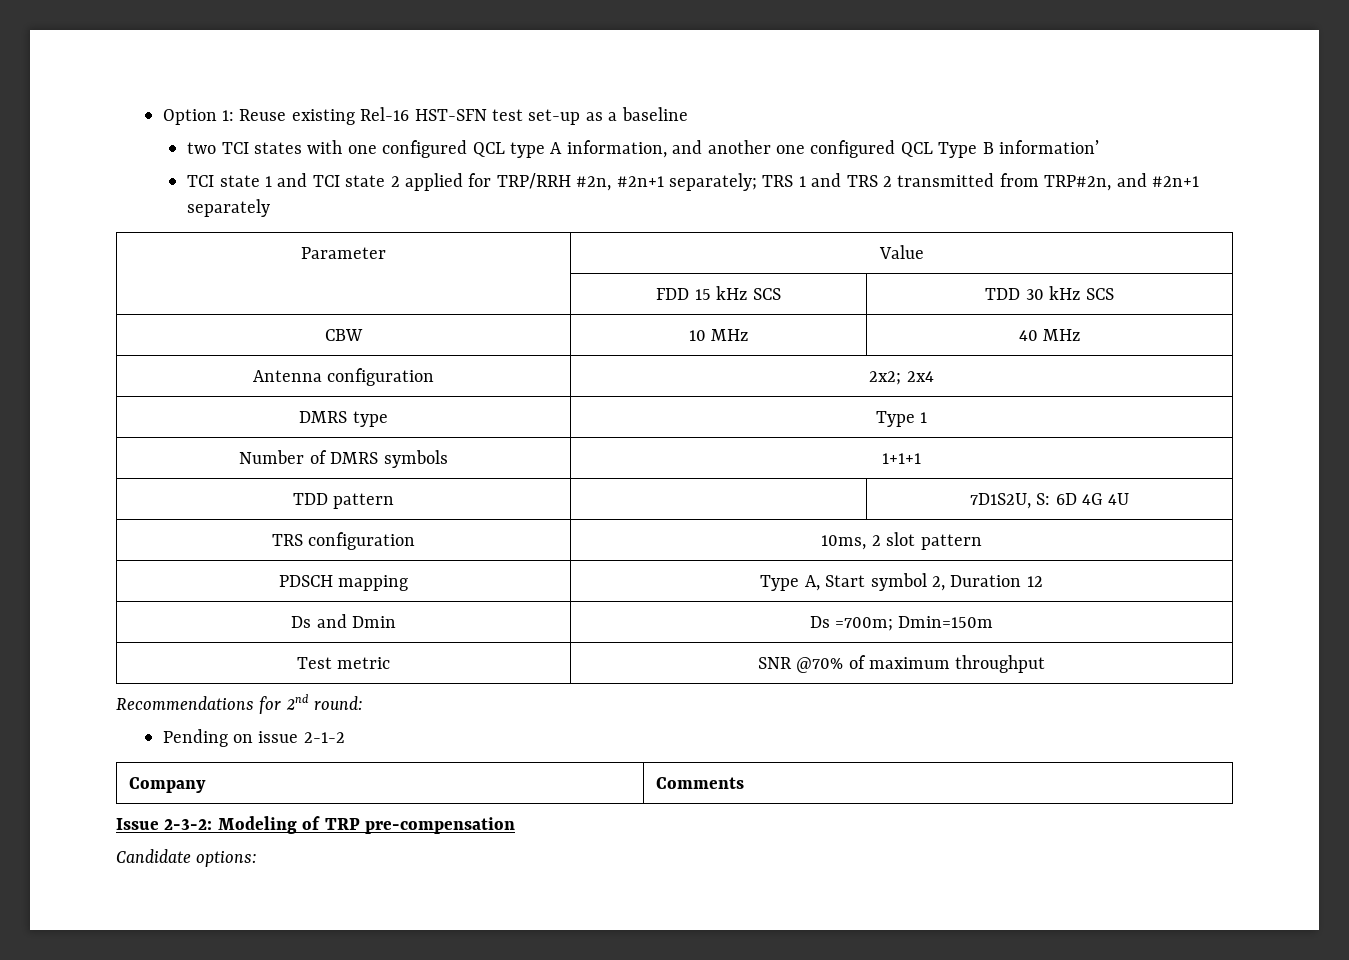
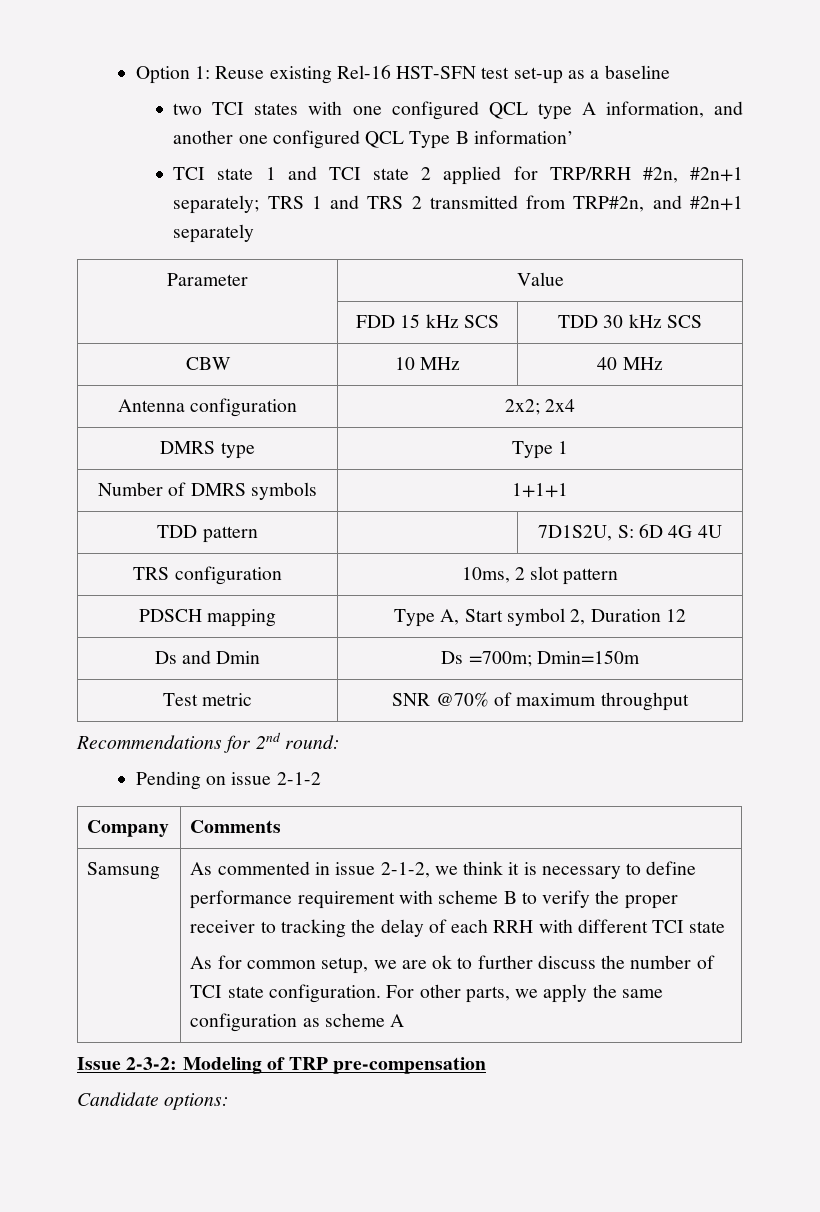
(744, 783) none -> [87,862,161,880] [190,861,697,879] [190,890,678,909] [190,919,726,938] [190,955,715,974] [190,984,663,1003] [190,1013,405,1032] // Samsung | As commented in issue 2-1-2, we think it is necessary to define performance requirement with scheme B to verify the proper receiver to tracking the delay of each RRH with different TCI state // As for common setup, we are ok to further discuss the number of TCI state configuration. For other parts, we apply the same configuration as scheme A

